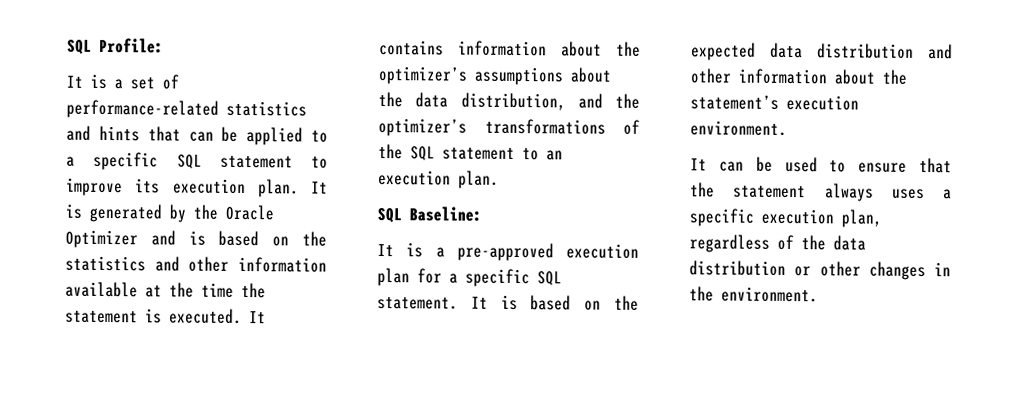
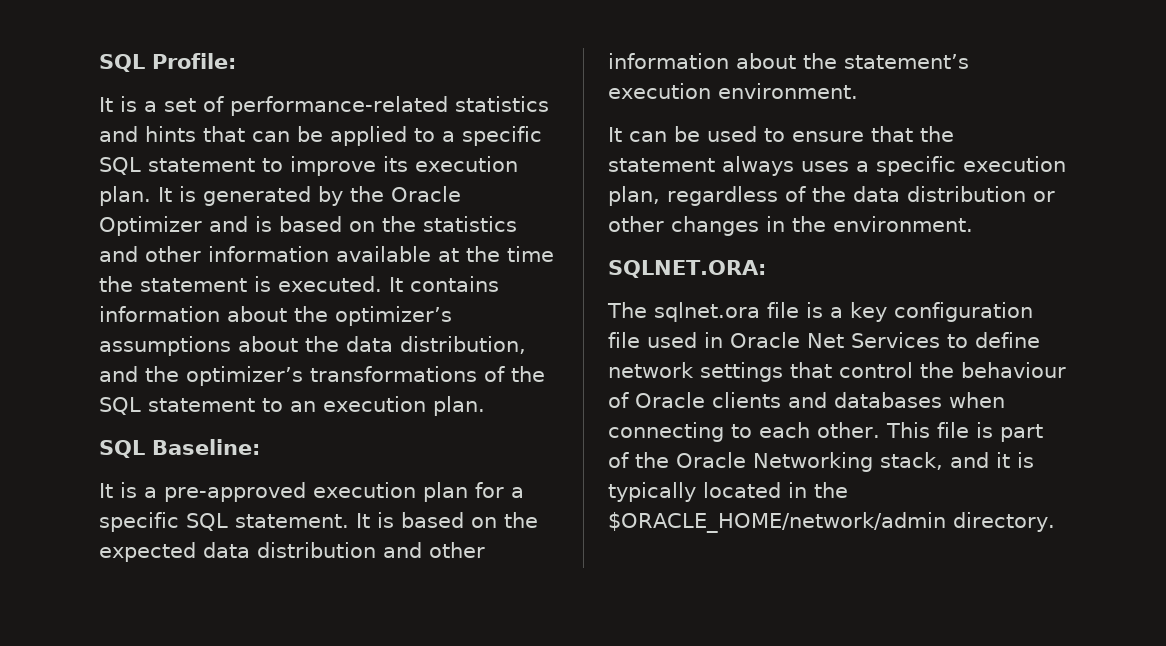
(818, 294) none -> [608,260,766,278] [607,302,1033,322] [608,332,1040,348] [608,362,1066,382] [608,392,1005,408] [608,422,1043,442] [608,452,1034,472] [608,482,848,502] [608,512,1055,533] // SQLNET.ORA: // The sqlnet.ora file is a key configuration file used in Oracle Net Services to define network settings that control the behaviour of Oracle clients and databases when connecting to each other. This file is part of the Oracle Networking stack, and it is typically located in the $ORACLE_HOME/network/admin directory.

